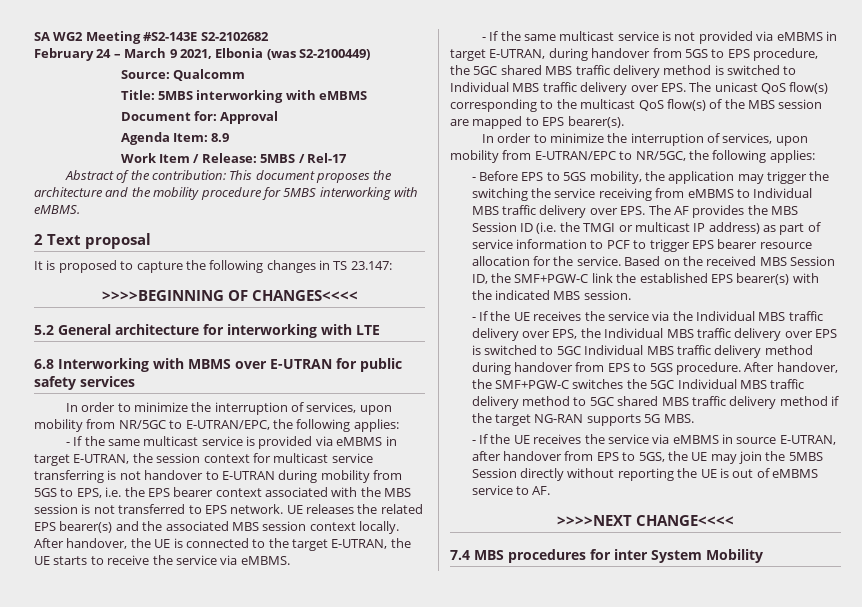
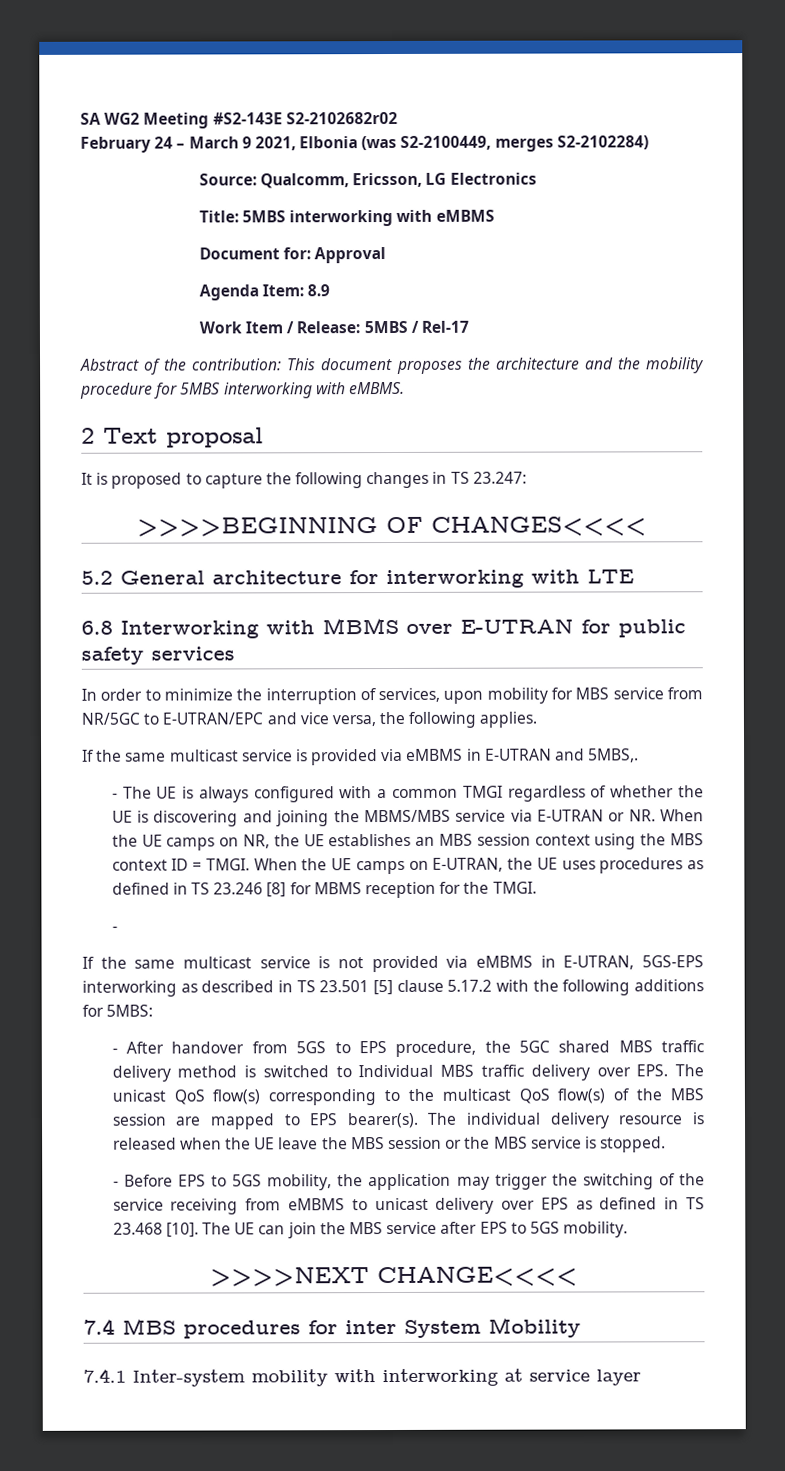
[200,32,269,41] S2-2102682 -> [285,111,398,125] S2-2102682r02
[299,49,370,60] [120,69,246,81] S2-2100449) // Source: Qualcomm -> [400,135,649,152] [198,172,537,189] S2-2100449, merges S2-2102284) // Source: Qualcomm, Ericsson, LG Electronics
[350,261,392,270] 23.147: -> [472,471,527,484] 23.247:
[86,419,399,432] [65,442,70,446] from NR/5GC to E-UTRAN/EPC, the following applies: // - -> [551,687,703,700] [81,711,538,728] for MBS service from NR/5GC to E-UTRAN/EPC and vice versa, the following applies. //
[34,453,373,466] [34,470,402,483] [34,487,412,498] [34,504,423,514] [34,521,399,534] [34,538,411,551] [34,555,290,565] [481,37,486,41] target E-UTRAN, the session context for multicast service transferring is not handover to E-UTRAN during mobility from 5GS to EPS, i.e. the EPS bearer context associated with the MBS session is not transferred to EPS network. UE releases the related EPS bearer(s) and the associated MBS session context locally. After handover, the UE is connected to the target E-UTRAN, the UE starts to receive the service via eMBMS. // - -> [484,748,640,763] [111,785,704,803] [111,809,704,827] [111,833,704,851] [111,857,704,875] [111,881,537,899] [111,926,118,932] E-UTRAN and 5MBS,. // - The UE is always configured with a common TMGI regardless of whether the UE is discovering and joining the MBMS/MBS service via E-UTRAN or NR. When the UE camps on NR, the UE establishes an MBS session context using the MBS context ID = TMGI. When the UE camps on E-UTRAN, the UE uses procedures as defined in TS 23.246 [8] for MBMS reception for the TMGI. // - //
[450,48,588,61] target E-UTRAN, during -> [563,955,705,970] [82,979,705,997] [82,1004,154,1017] [111,1041,165,1054] E-UTRAN, 5GS-EPS interworking as described in TS 23.501 [5] clause 5.17.2 with the following additions for 5MBS: // - After
[481,133,808,146] [450,150,815,163] // In order to minimize the interruption of services, upon mobility from E-UTRAN/EPC to NR/5GC, the following applies: -> [427,1112,705,1129] [112,1136,667,1153] The individual delivery resource is released when the UE leave the MBS session or the MBS service is stopped.
(528, 194) none -> [658,1173,675,1186] of
[753,188,813,198] [471,205,799,218] [471,222,821,235] [471,239,812,252] [471,256,836,266] [471,273,819,285] [471,290,631,300] [471,311,823,321] [471,328,838,341] [471,345,813,358] [471,362,838,375] [471,379,805,389] [471,396,840,409] [471,413,694,426] [471,434,836,445] [471,451,823,464] [471,468,819,481] [471,485,551,495] Individual MBS traffic delivery over EPS. The AF provides the MBS Session ID (i.e. the TMGI or multicast IP address) as part of service information to PCF to trigger EPS bearer resource allocation for the service. Based on the received MBS Session ID, the SMF+PGW-C link the established EPS bearer(s) with the indicated MBS session. // - If the UE receives the service via the Individual MBS traffic delivery over EPS, the Individual MBS traffic delivery over EPS is switched to 5GC Individual MBS traffic delivery method during handover from EPS to 5GS procedure. After handover, the SMF+PGW-C switches the 5GC Individual MBS traffic delivery method to 5GC shared MBS traffic delivery method if the target NG-RAN supports 5G MBS. // - If the UE receives the service via eMBMS in source E-UTRAN, after handover from EPS to 5GS, the UE may join the 5MBS Session directly without reporting the UE is out of eMBMS service to AF. -> [374,1197,705,1214] [112,1221,629,1239] unicast delivery over EPS as defined in TS 23.468 [10]. The UE can join the MBS service after EPS to 5GS mobility.
(763, 556) none -> [83,1368,641,1387] // 7.4.1 Inter-system mobility with interworking at service layer

